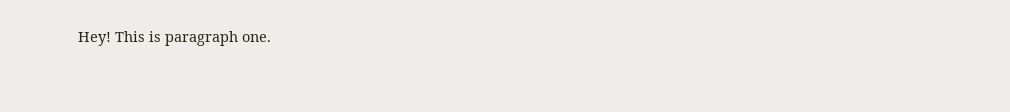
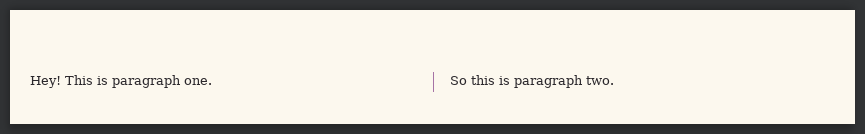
(271, 38) none -> [450,75,614,88] // So this is paragraph two.

